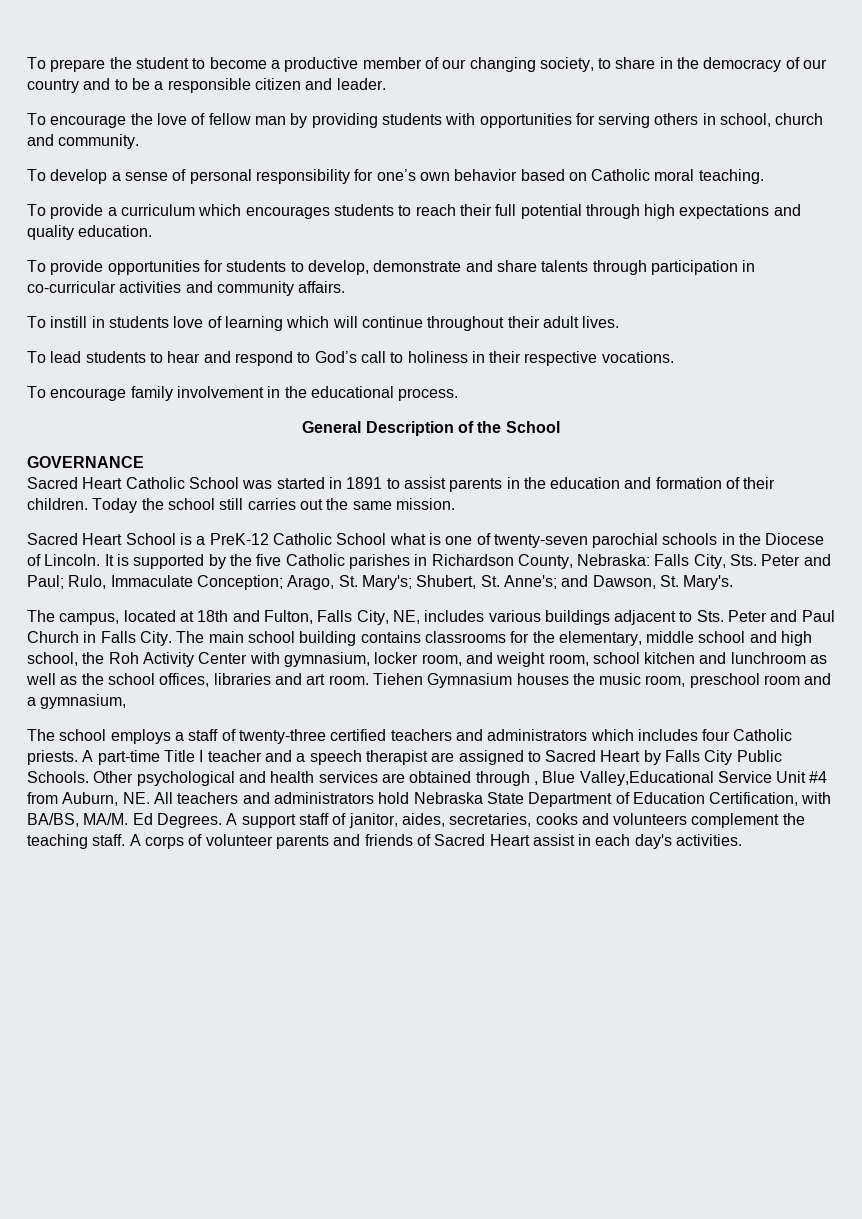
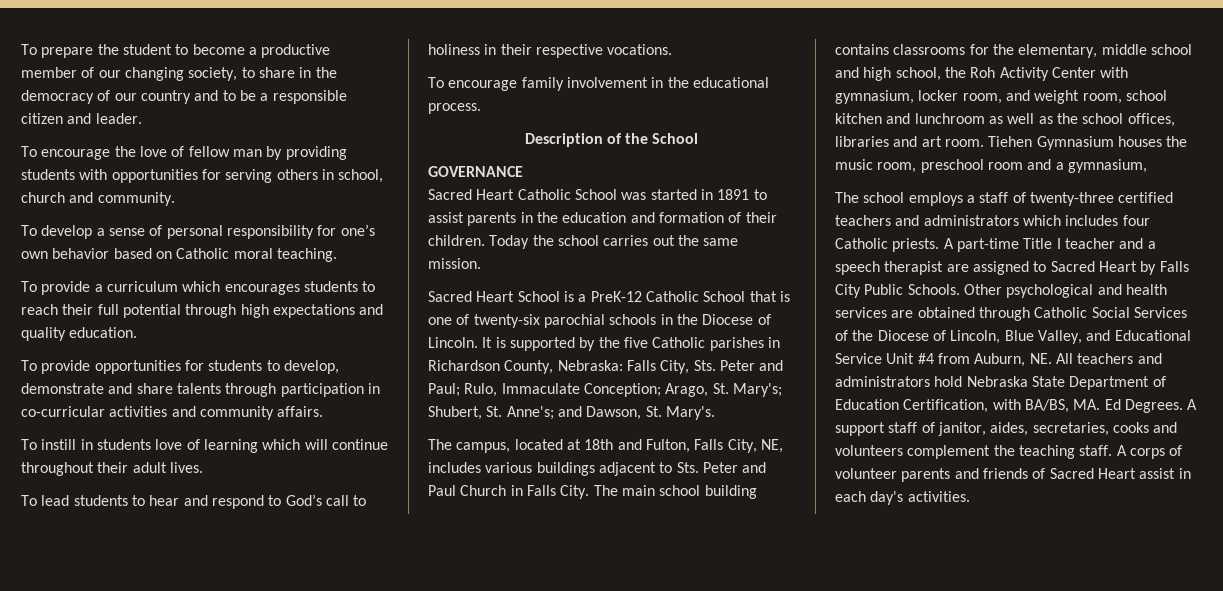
[302,421,362,433] General -> (481, 108) none
[219,498,244,510] still -> (599, 240) none
[389,533,426,545] what -> [749,291,777,302] that
[493,534,588,548] twenty-seven -> [473,314,540,328] twenty-six
[533,771,714,786] , Blue Valley,Educational -> [1034,307,1187,318] [835,330,1191,344] Catholic Social Services of the Diocese of Lincoln, Blue Valley, and Educational
[83,813,129,825] MA/M. -> [1073,399,1101,410] MA.

